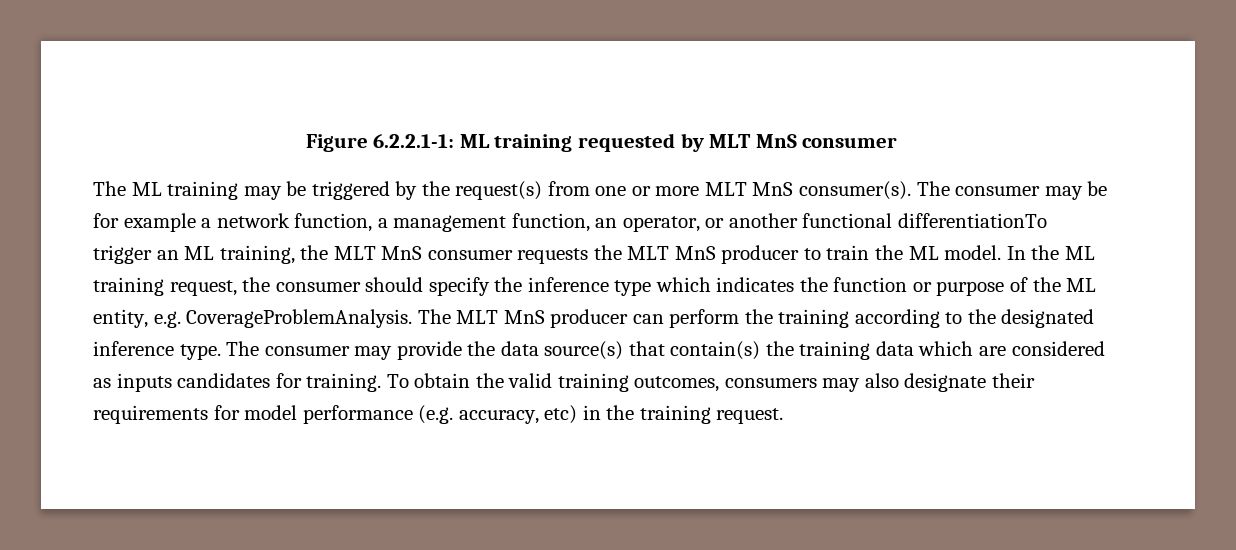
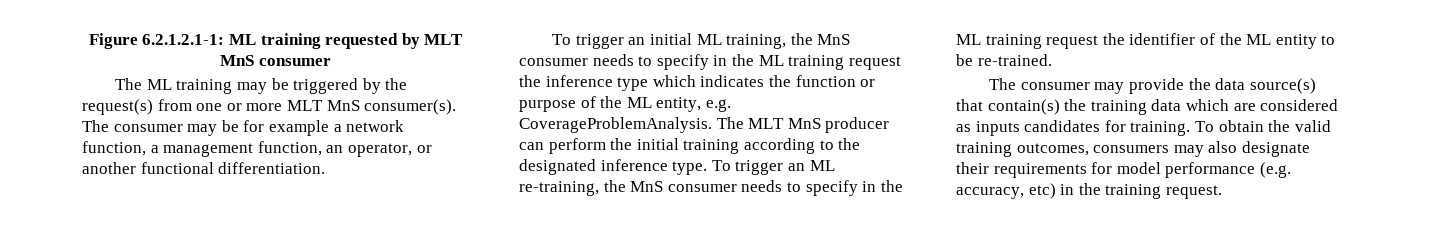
[373,134,455,148] 6.2.2.1-1: -> [142,34,225,45] 6.2.1.2.1-1:
[897,213,1047,228] [93,245,179,264] differentiationTo trigger an -> [218,162,326,174] [552,33,693,49] differentiation. // To trigger an initial
[333,245,1095,264] [93,277,490,296] MLT MnS consumer requests the MLT MnS producer to train the ML model. In the ML training request, the consumer should specify -> [817,34,851,45] [519,54,901,70] MnS consumer needs to specify in the ML training request
(773, 316) none -> [636,138,679,150] initial
(221, 352) none -> [711,160,835,175] [519,180,903,196] [956,33,1336,49] [956,54,1052,66] To trigger an ML re-training, the MnS consumer needs to specify in the ML training request the identifier of the ML entity to be re-trained. //

